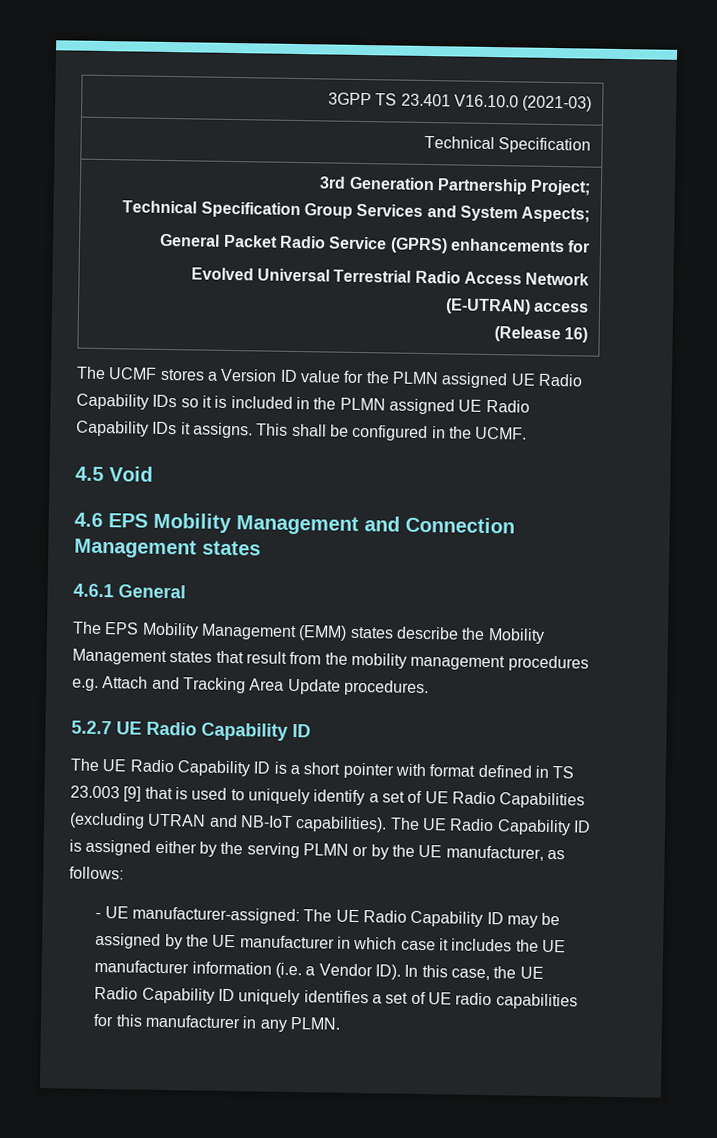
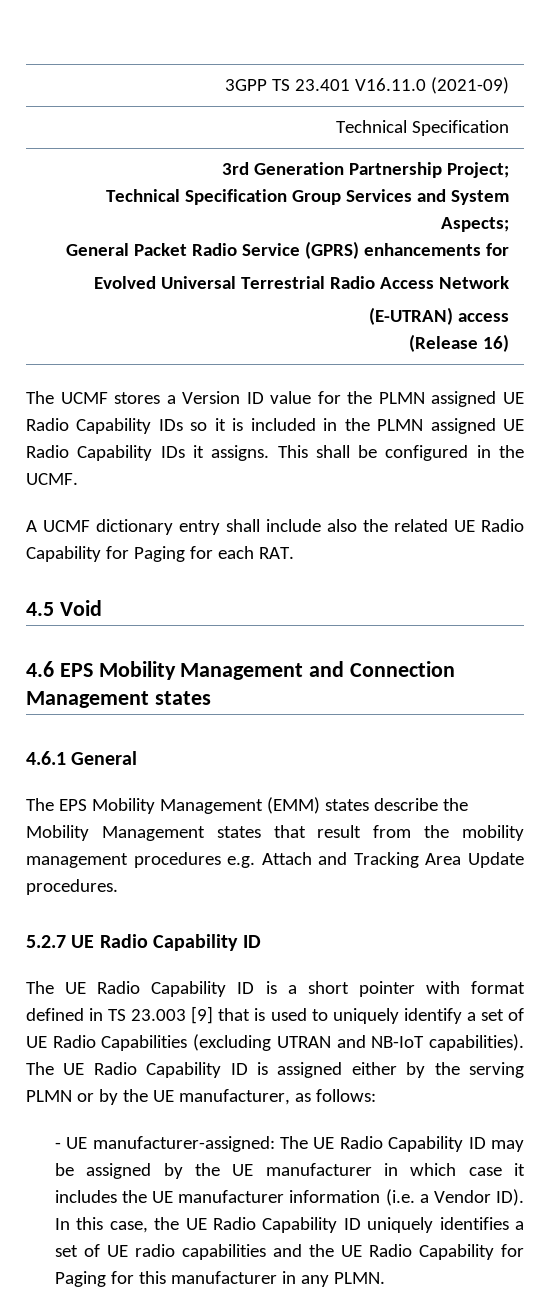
[453,94,593,112] V16.10.0 (2021-03) -> [355,77,510,94] V16.11.0 (2021-09)
(528, 433) none -> [26,519,524,535] [26,546,294,562] // A UCMF dictionary entry shall include also the related UE Radio Capability for Paging for each RAT.
(578, 1001) none -> [272,1244,525,1260] [54,1271,106,1287] and the UE Radio Capability for Paging

